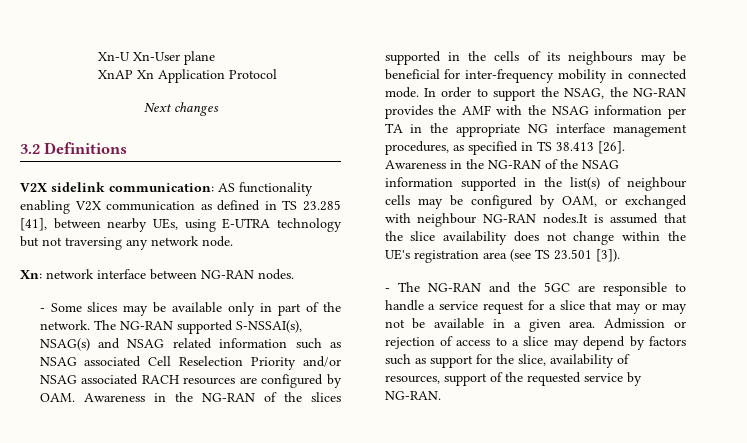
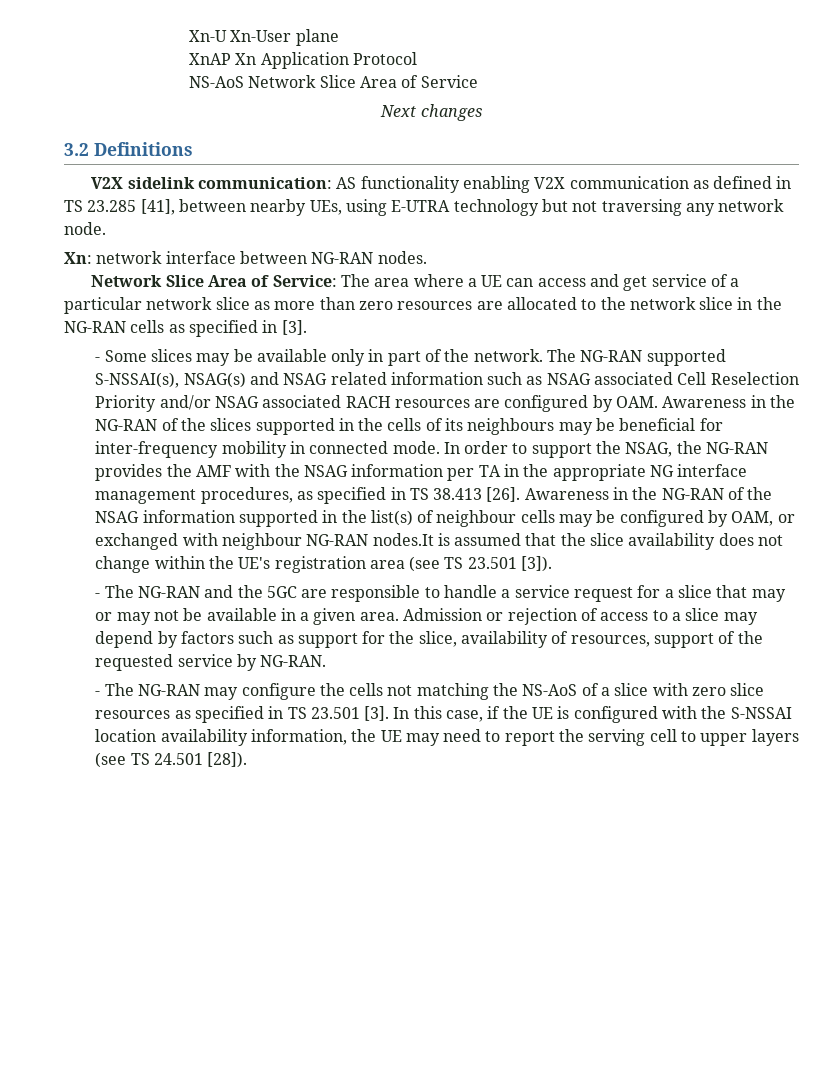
(278, 74) none -> [188,75,478,88] // NS-AoS Network Slice Area of Service
(294, 274) none -> [91,274,740,291] [64,297,782,314] [64,320,307,337] // Network Slice Area of Service: The area where a UE can access and get service of a particular network slice as more than zero resources are allocated to the network slice in the NG-RAN cells as specified in [3].
(441, 395) none -> [95,683,765,700] [95,706,792,723] [95,729,799,746] [95,752,248,768] // - The NG-RAN may configure the cells not matching the NS-AoS of a slice with zero slice resources as specified in TS 23.501 [3]. In this case, if the UE is configured with the S-NSSAI location availability information, the UE may need to report the serving cell to upper layers (see TS 24.501 [28]).

